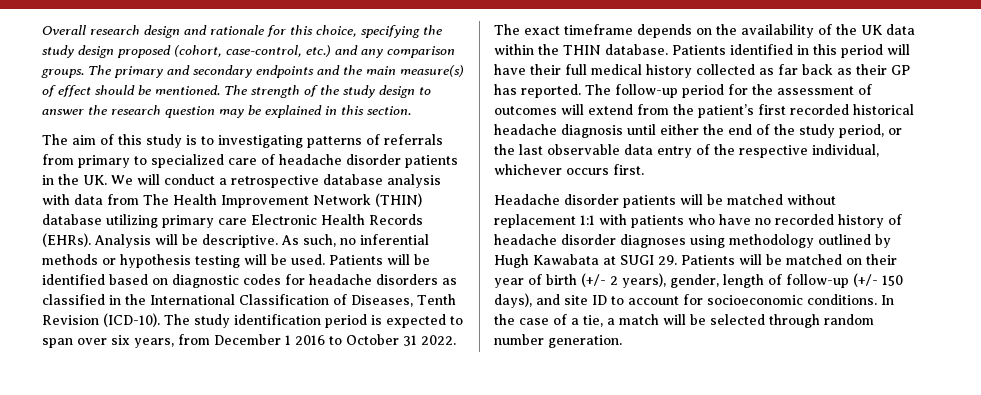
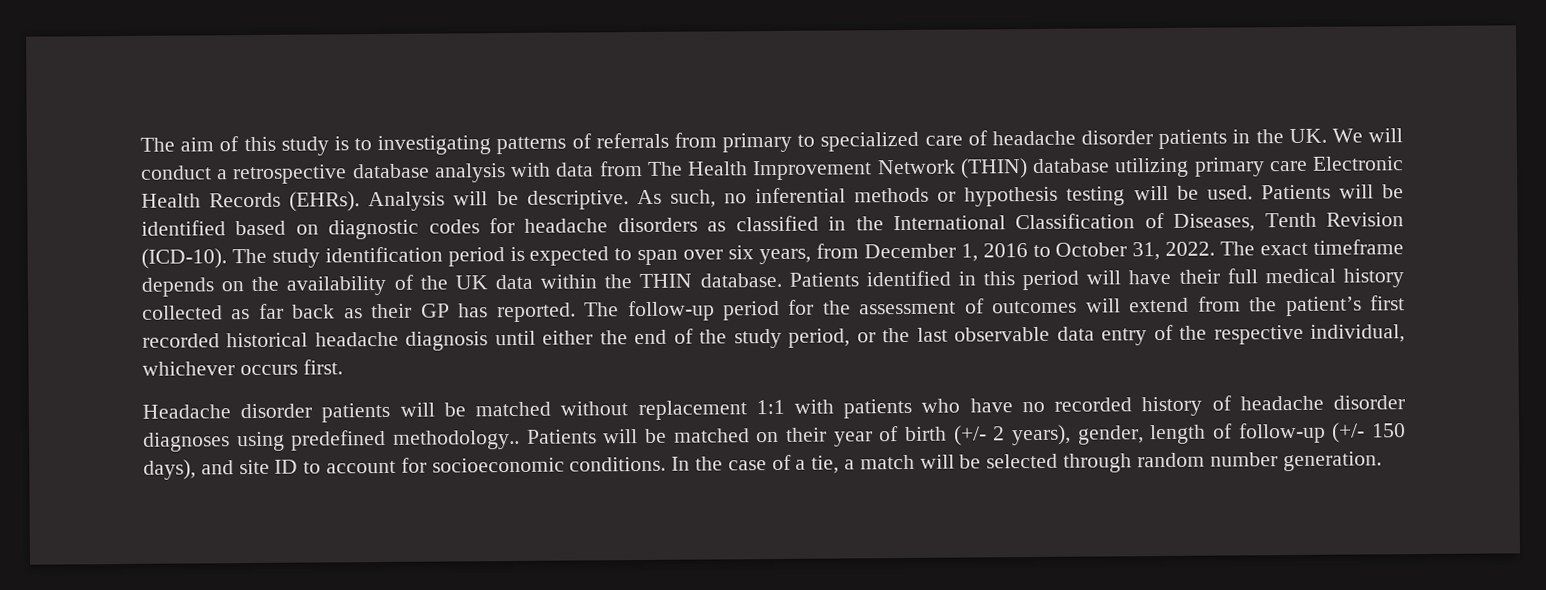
[42,25,442,38] [42,45,455,58] [41,65,464,78] [42,85,431,98] [42,105,411,118] Overall research design and rationale for this choice, specifying the study design proposed (cohort, case-control, etc.) and any comparison groups. The primary and secondary endpoints and the main measure(s) of effect should be mentioned. The strength of the study design to answer the research question may be explained in this section. // -> (140, 144) none
[285,335,291,345] 1 -> [960,243,978,262] 1,
[403,335,417,346] 31 -> [1132,242,1161,261] 31,
[729,234,891,248] [494,254,677,268] methodology outlined by Hugh Kawabata at SUGI 29. -> [291,429,520,451] predefined methodology..

